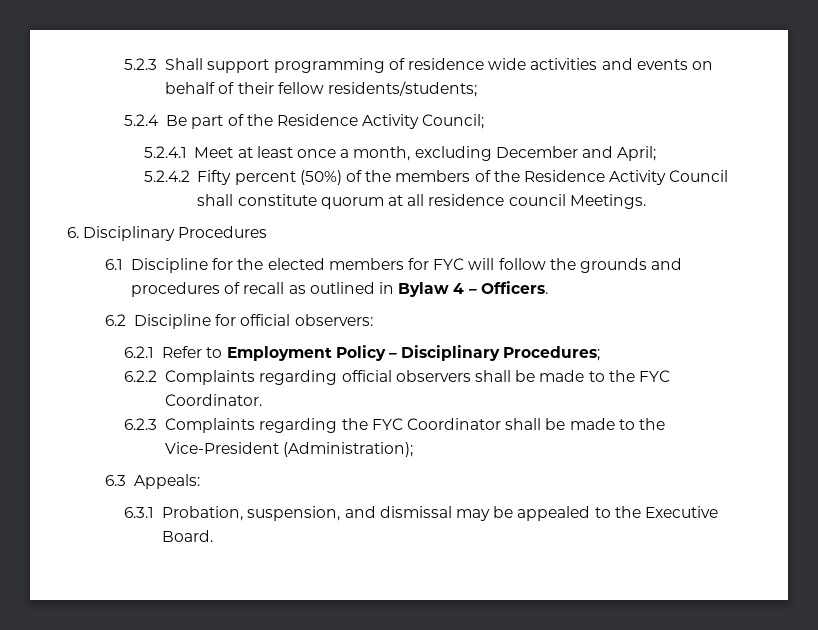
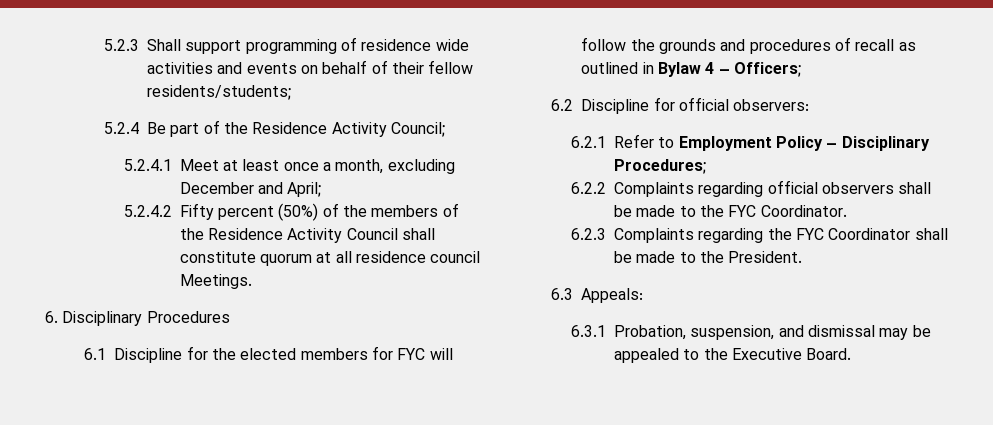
[480,281,548,294] Officers. -> [733,62,801,77] Officers;
[165,442,414,457] Vice-President (Administration); -> [728,251,803,263] President.

